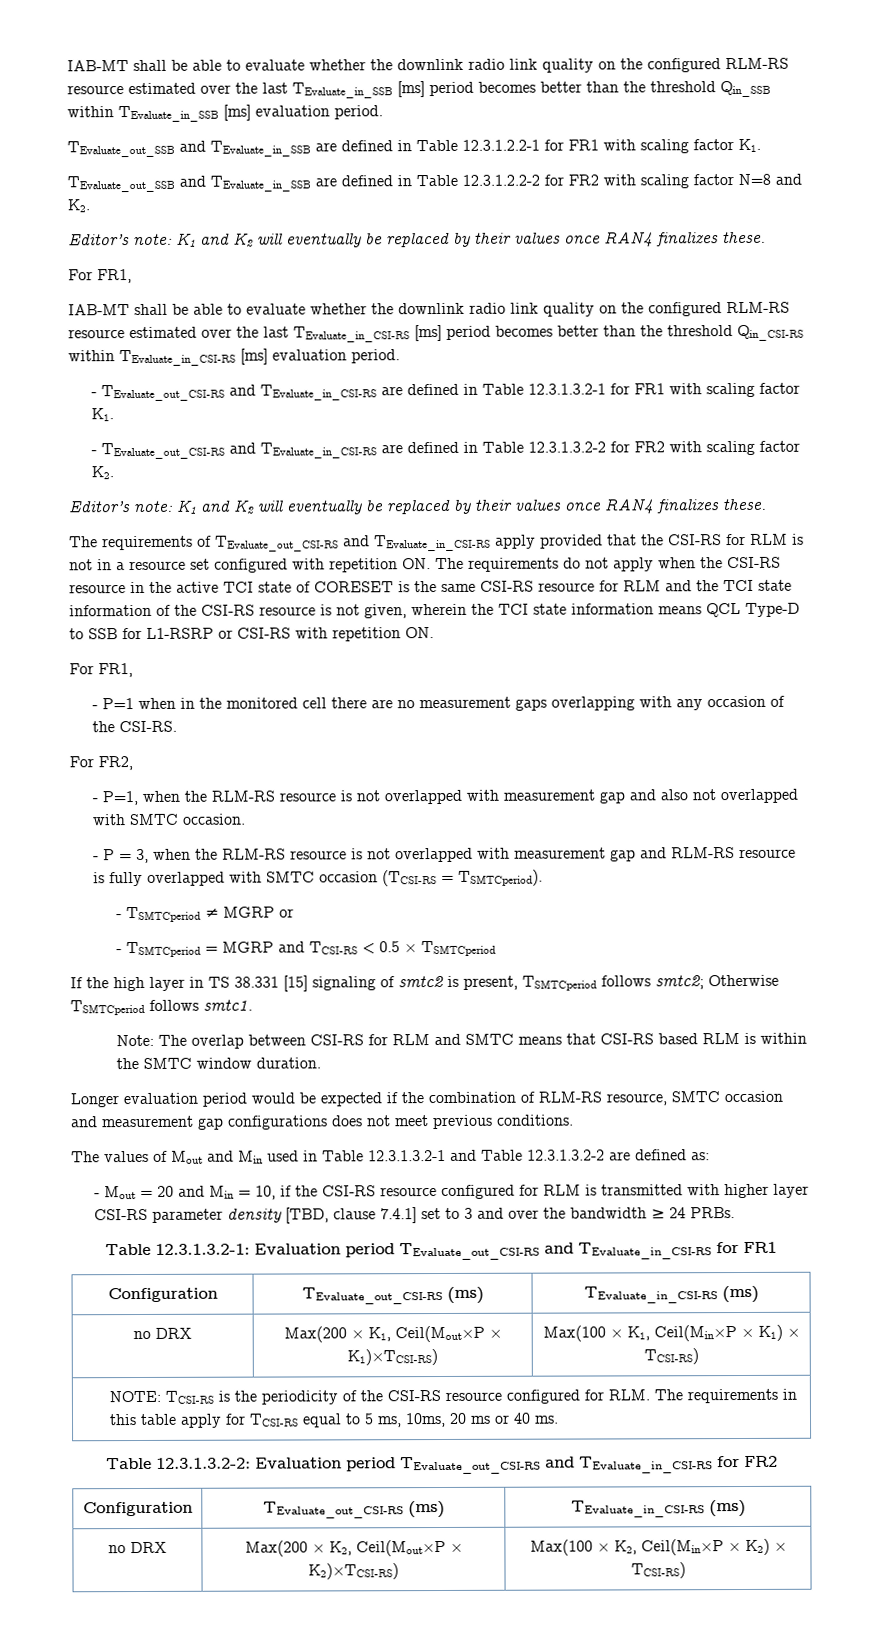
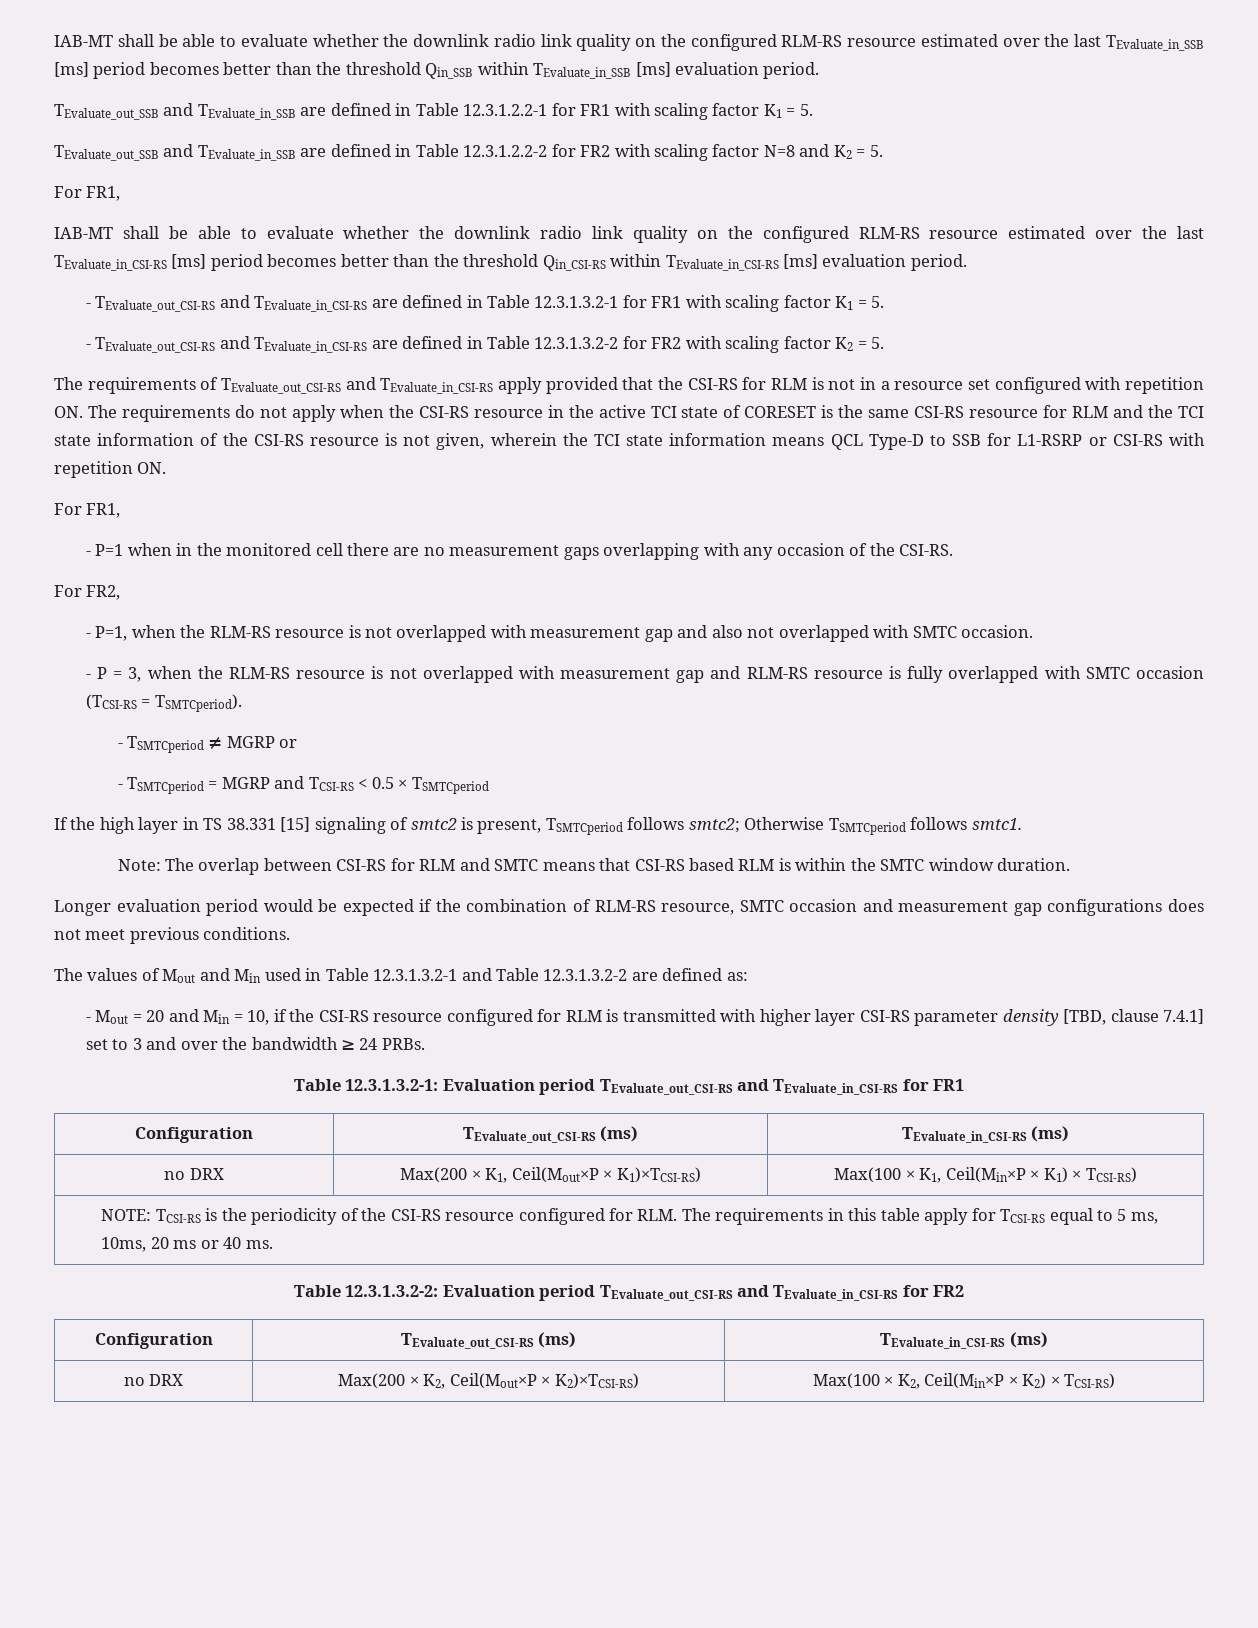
[738,138,761,153] K1. -> [763,104,813,118] K1 = 5.
[67,199,90,213] [68,231,766,248] K2. // Editor’s note: K1 and K2 will eventually be replaced by their values once RAN4 finalizes these. -> [833,145,883,159] K2 = 5.
[91,408,115,422] K1. -> [835,296,885,310] K1 = 5.
[91,466,115,480] [68,498,766,515] K2. // Editor’s note: K1 and K2 will eventually be replaced by their values once RAN4 finalizes these. -> [835,337,885,351] K2 = 5.

